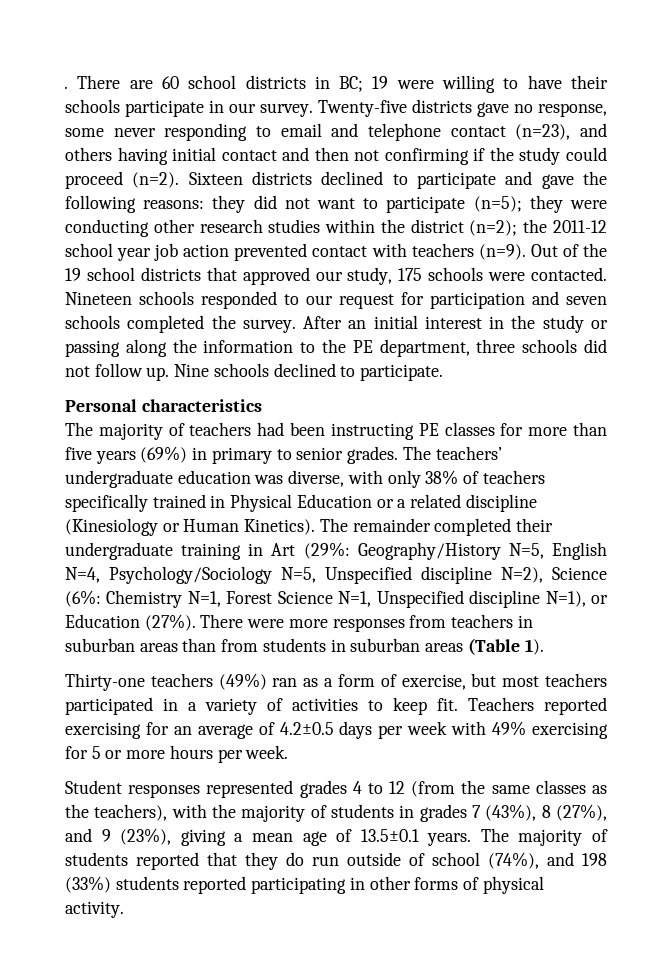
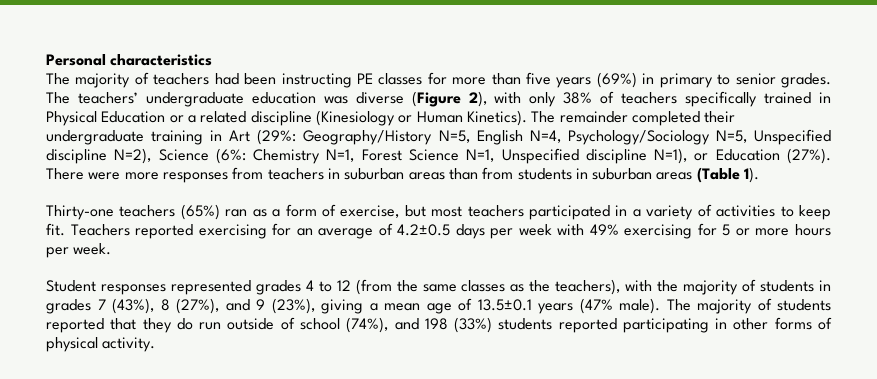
[65,75,609,93] [65,99,607,117] [65,123,607,141] [65,147,607,165] [65,171,607,189] [65,195,607,213] [65,219,607,237] [65,243,607,261] [65,267,607,285] [65,291,607,309] [65,315,608,333] [65,339,607,357] [65,363,444,381] . There are 60 school districts in BC; 19 were willing to have their schools participate in our survey. Twenty-five districts gave no response, some never responding to email and telephone contact (n=23), and others having initial contact and then not confirming if the study could proceed (n=2). Sixteen districts declined to participate and gave the following reasons: they did not want to participate (n=5); they were conducting other research studies within the district (n=2); the 2011-12 school year job action prevented contact with teachers (n=9). Out of the 19 school districts that approved our study, 175 schools were contacted. Nineteen schools responded to our request for participation and seven schools completed the survey. After an initial interest in the study or passing along the information to the PE department, three schools did not follow up. Nine schools declined to participate. // -> (46, 60) none
[288,470,345,487] diverse, -> [355,91,487,107] diverse (Figure 2),
[218,673,267,690] (49%) -> [180,204,220,220] (65%)
[427,833,472,846] years. -> [538,298,660,314] years (47% male).

